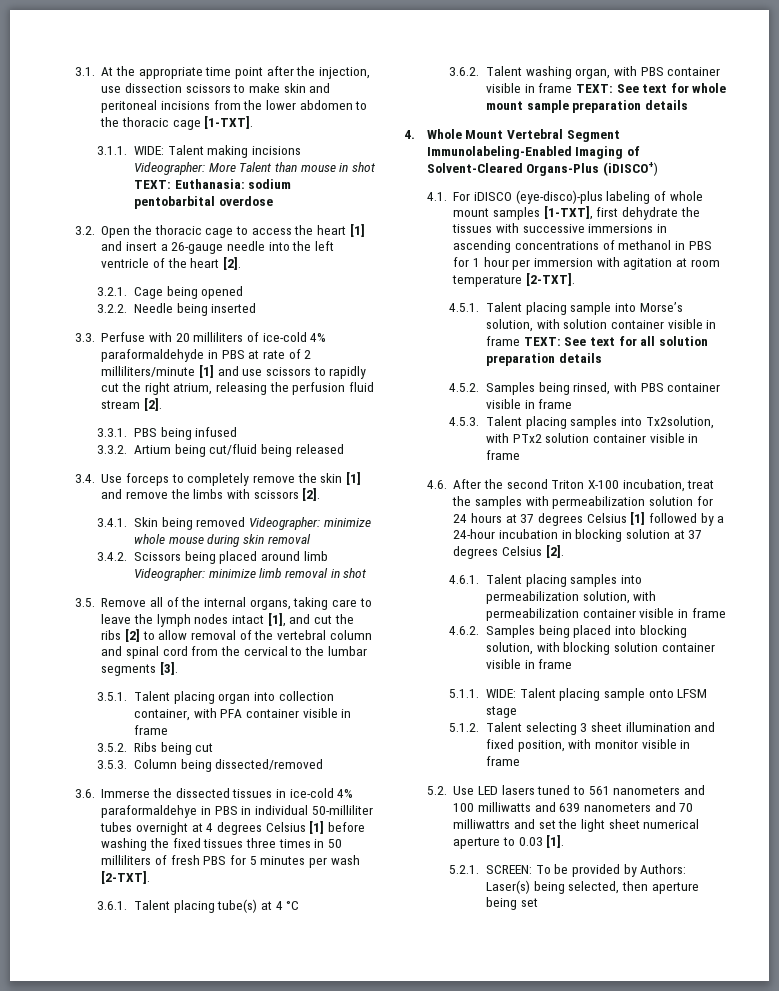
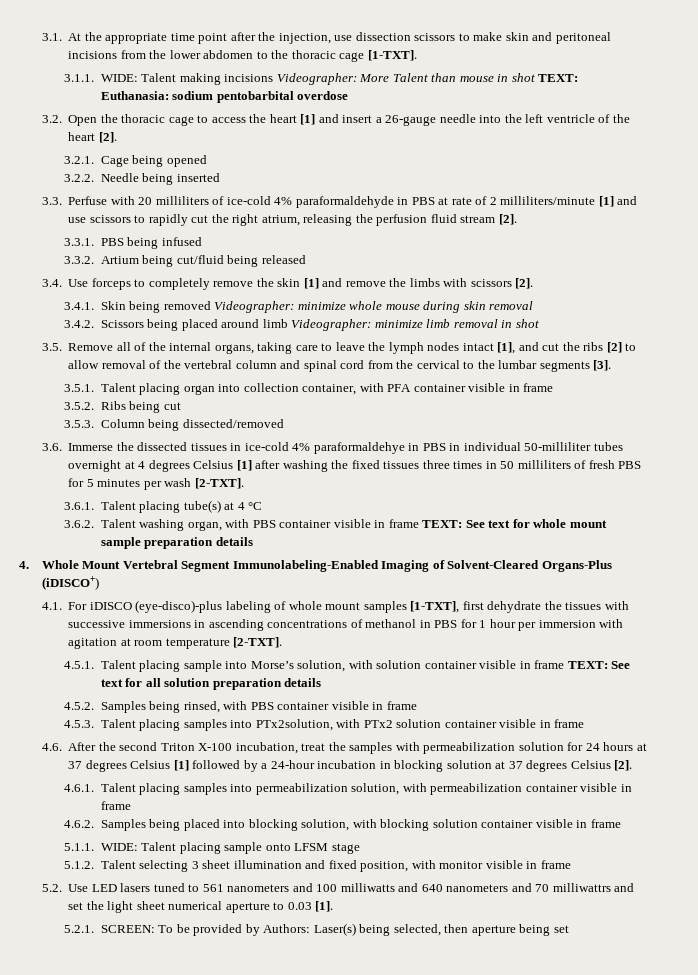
[327,822,365,832] before -> [255,460,281,469] after
[645,416,714,429] Tx2solution, -> [255,719,333,731] PTx2solution,
[559,803,581,812] 639 -> [421,884,443,892] 640

